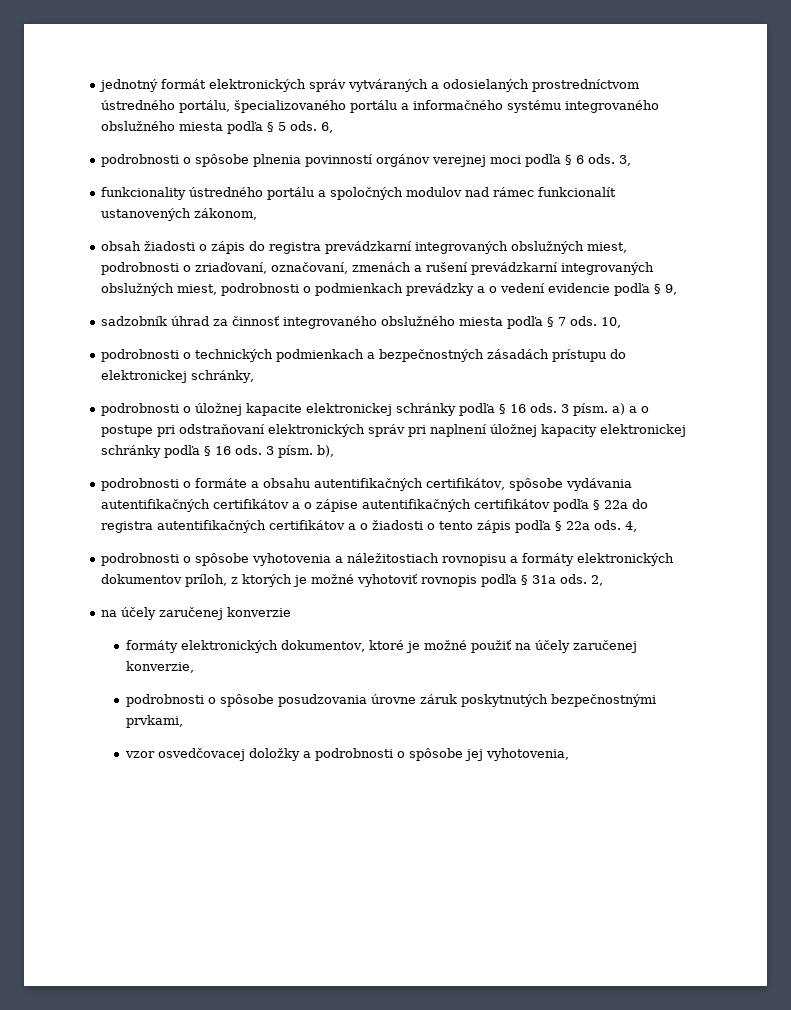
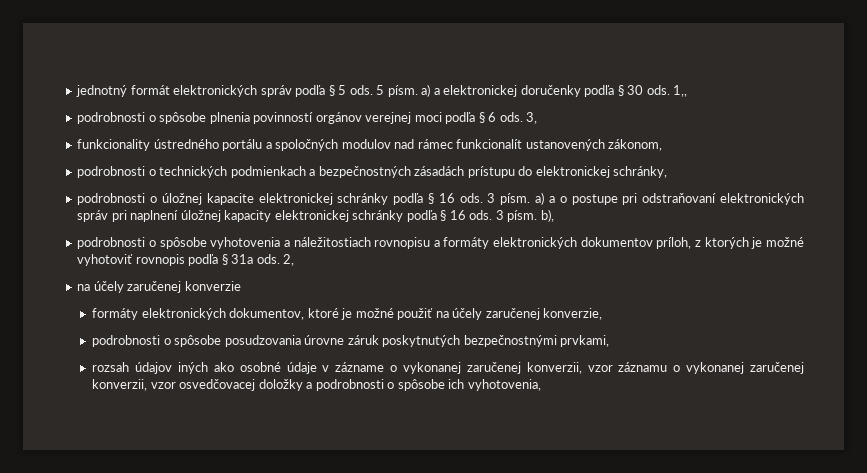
[348,79,640,92] [101,100,660,113] [101,121,334,134] vytváraných a odosielaných prostredníctvom ústredného portálu, špecializovaného portálu a informačného systému integrovaného obslužného miesta podľa § 5 ods. 6, -> [295,84,688,97] podľa § 5 ods. 5 písm. a) a elektronickej doručenky podľa § 30 ods. 1,,
[101,241,628,254] [101,262,655,275] [101,283,678,296] [101,316,622,329] // obsah žiadosti o zápis do registra prevádzkarní integrovaných obslužných miest, podrobnosti o zriaďovaní, označovaní, zmenách a rušení prevádzkarní integrovaných obslužných miest, podrobnosti o podmienkach prevádzky a o vedení evidencie podľa § 9, // sadzobník úhrad za činnosť integrovaného obslužného miesta podľa § 7 ods. 10, -> (663, 145) none
[101,478,633,491] [101,499,649,512] [101,520,638,533] // podrobnosti o formáte a obsahu autentifikačných certifikátov, spôsobe vydávania autentifikačných certifikátov a o zápise autentifikačných certifikátov podľa § 22a do registra autentifikačných certifikátov a o žiadosti o tento zápis podľa § 22a ods. 4, -> (554, 215) none
(183, 721) none -> [92,362,805,374] [92,379,148,391] rozsah údajov iných ako osobné údaje v zázname o vykonanej zaručenej konverzii, vzor záznamu o vykonanej zaručenej konverzii,
[464,749,483,761] jej -> [448,379,465,389] ich

